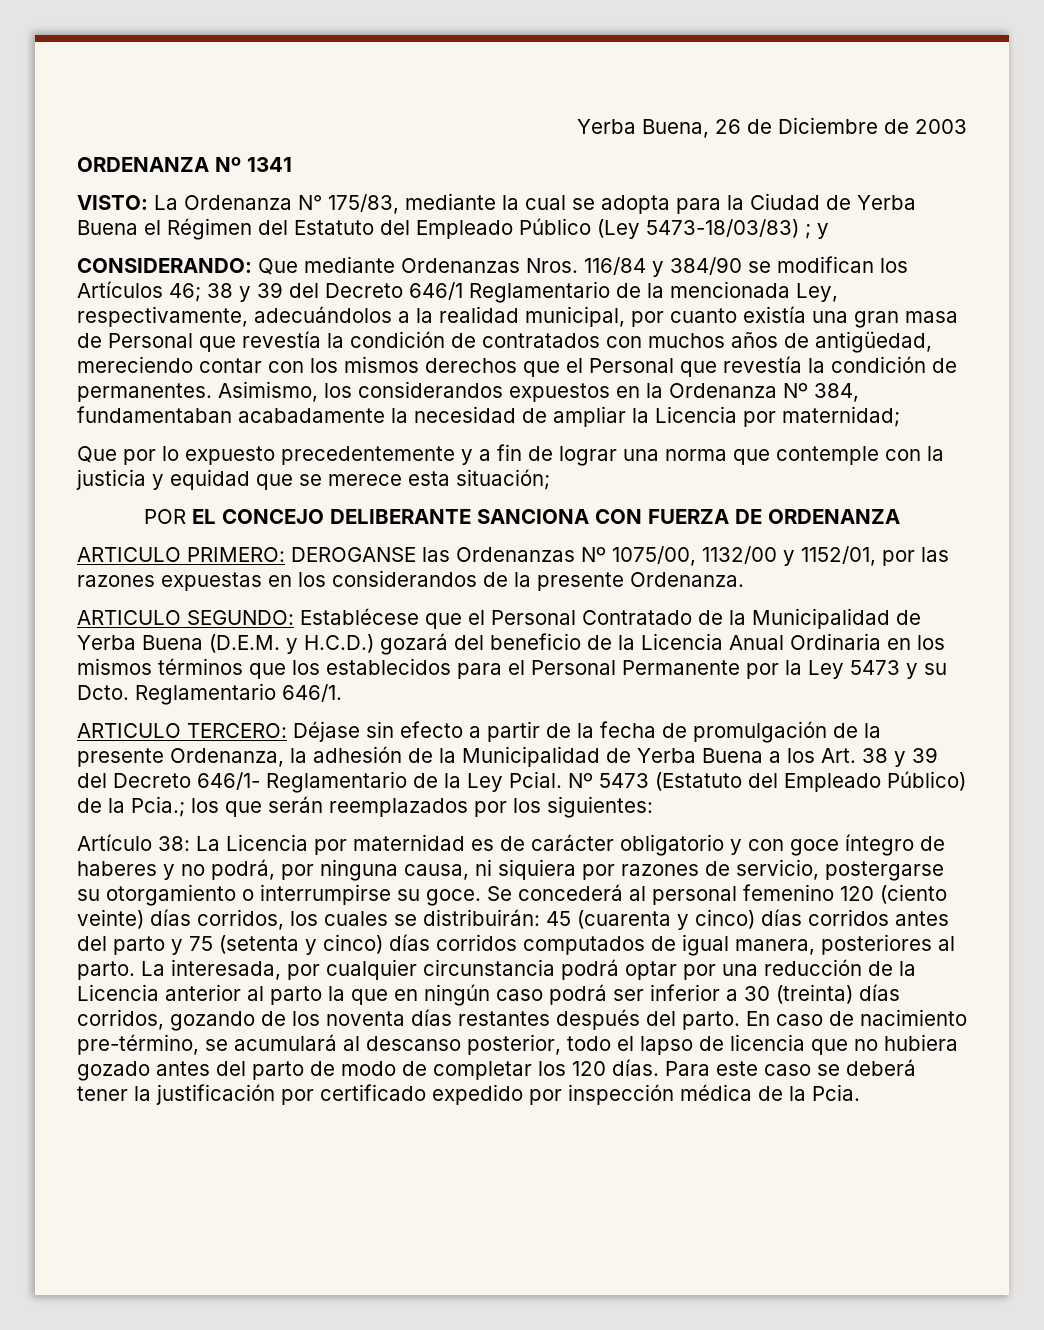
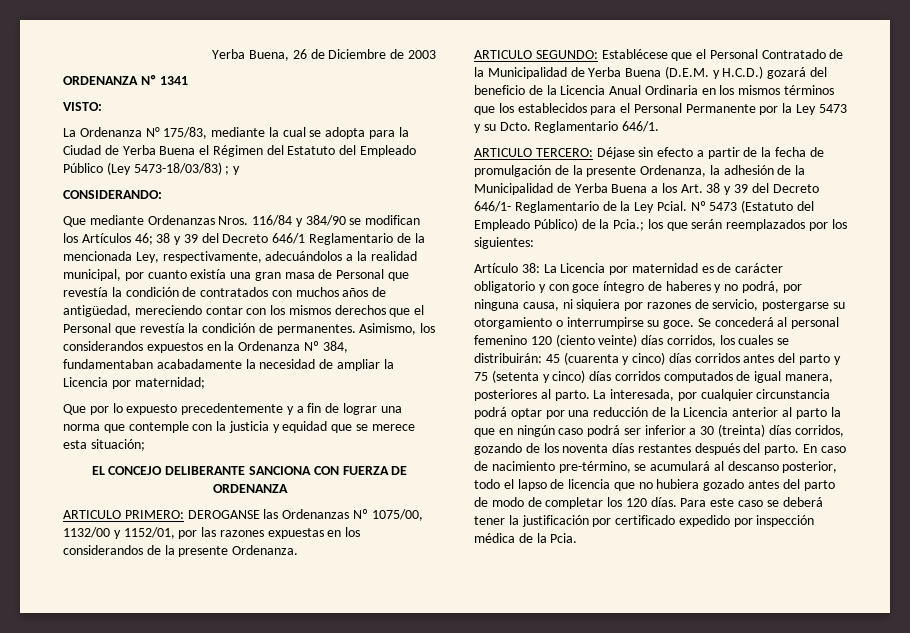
(148, 202) none -> (102, 106) //
(252, 265) none -> (162, 194) //
[144,509,186,524] POR -> (145, 445) none

